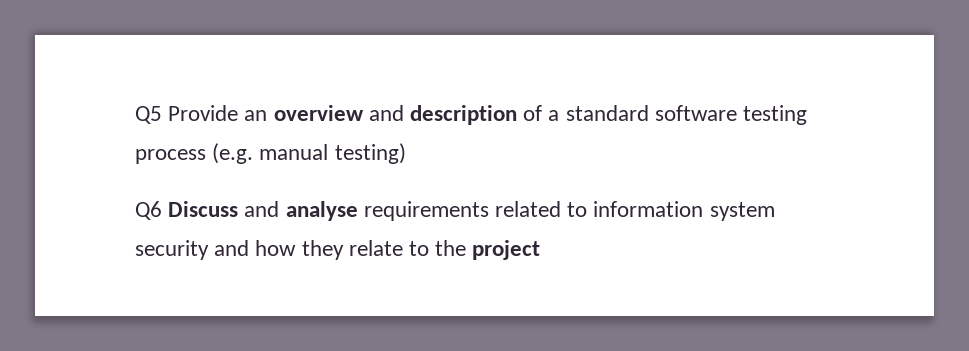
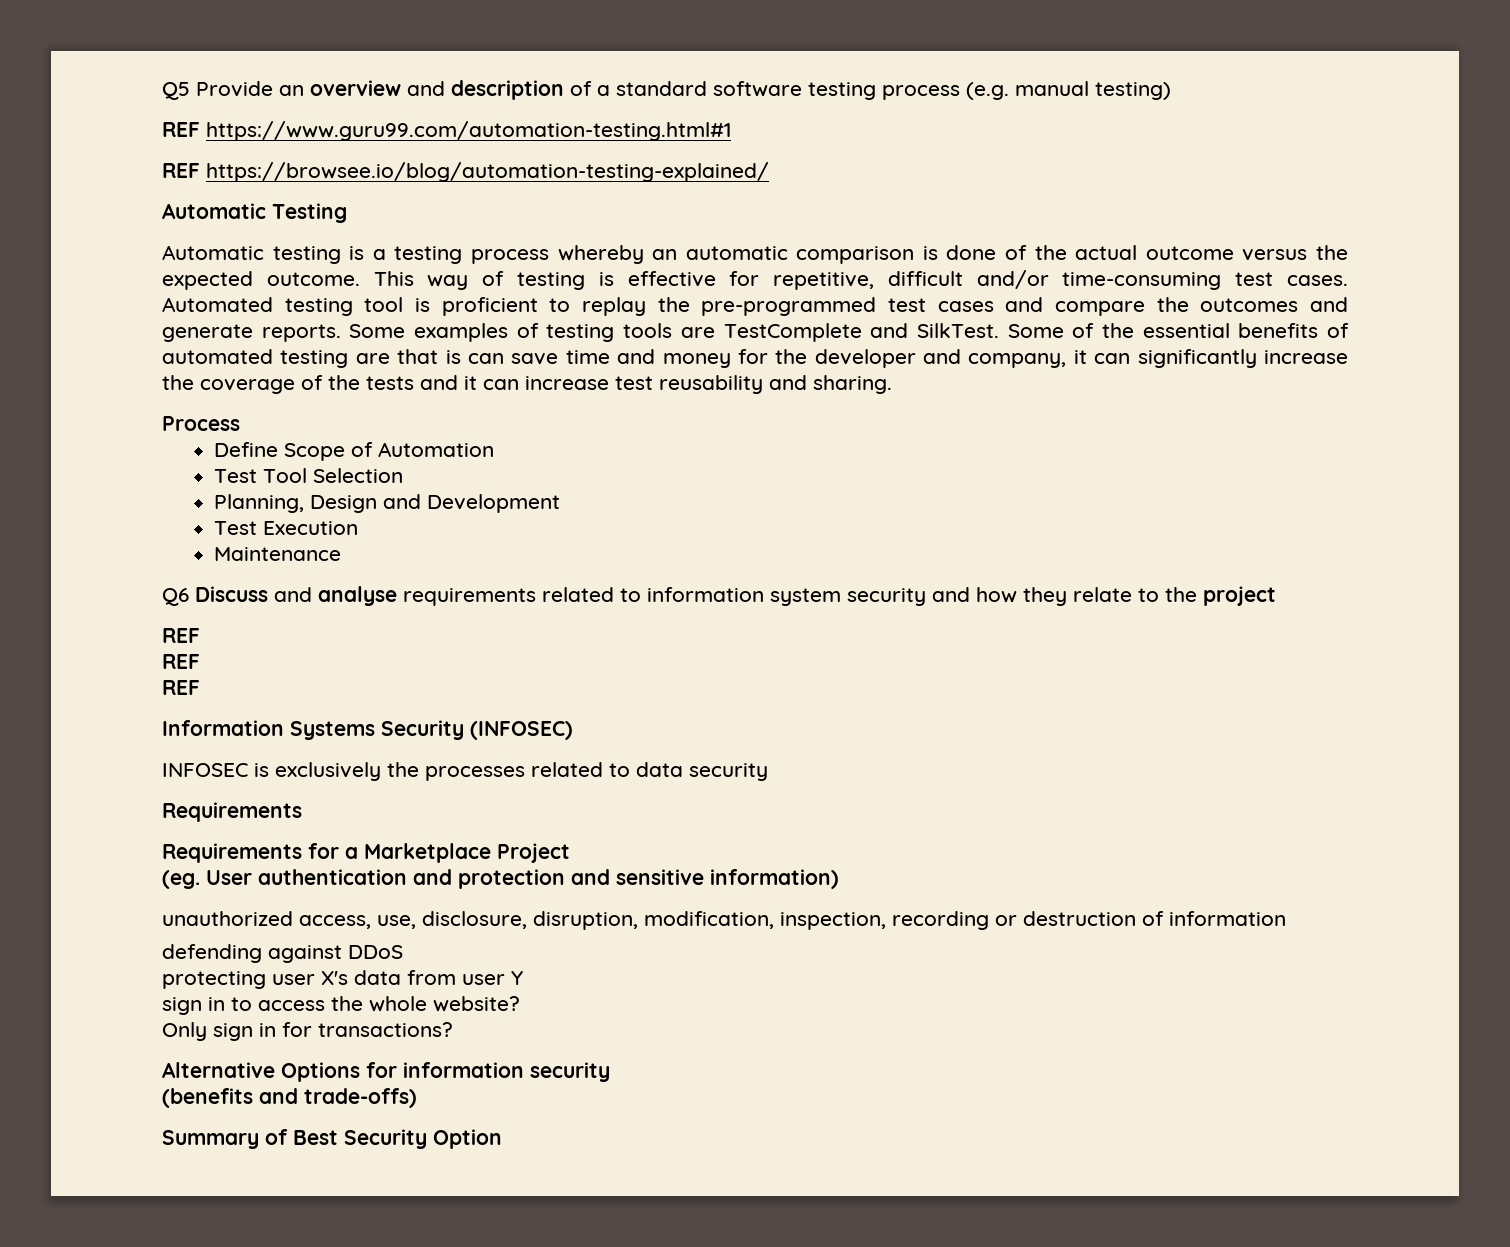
(406, 153) none -> [162,121,731,141] [162,162,769,182] [162,203,347,223] [162,245,1348,264] [162,270,1348,290] [162,297,1348,316] [162,323,1349,342] [162,349,1349,368] [162,375,892,394] [162,416,240,431] [213,442,494,461] [213,468,403,483] [213,494,560,513] [213,521,358,535] [213,547,341,561] // REF https://www.guru99.com/automation-testing.html#1 // REF https://browsee.io/blog/automation-testing-explained/ // Automatic Testing // Automatic testing is a testing process whereby an automatic comparison is done of the actual outcome versus the expected outcome. This way of testing is effective for repetitive, difficult and/or time-consuming test cases. Automated testing tool is proficient to replay the pre-programmed test cases and compare the outcomes and generate reports. Some examples of testing tools are TestComplete and SilkTest. Some of the essential benefits of automated testing are that is can save time and money for the developer and company, it can significantly increase the coverage of the tests and it can increase test reusability and sharing. // Process // Define Scope of Automation // Test Tool Selection // Planning, Design and Development // Test Execution // Maintenance
(541, 250) none -> [162,628,200,643] [162,654,200,669] [162,680,200,695] [162,720,573,740] [162,762,768,781] [162,802,302,822] [162,843,570,863] [162,869,839,889] [162,911,1286,930] [162,944,403,963] [162,970,523,989] [162,996,520,1015] [162,1022,453,1041] [162,1062,610,1082] [162,1088,417,1108] [162,1129,502,1149] // REF // REF // REF // Information Systems Security (INFOSEC) // INFOSEC is exclusively the processes related to data security // Requirements // Requirements for a Marketplace Project // (eg. User authentication and protection and sensitive information) // unauthorized access, use, disclosure, disruption, modification, inspection, recording or destruction of information // defending against DDoS // protecting user X's data from user Y // sign in to access the whole website? // Only sign in for transactions? // Alternative Options for information security // (benefits and trade-offs) // Summary of Best Security Option

